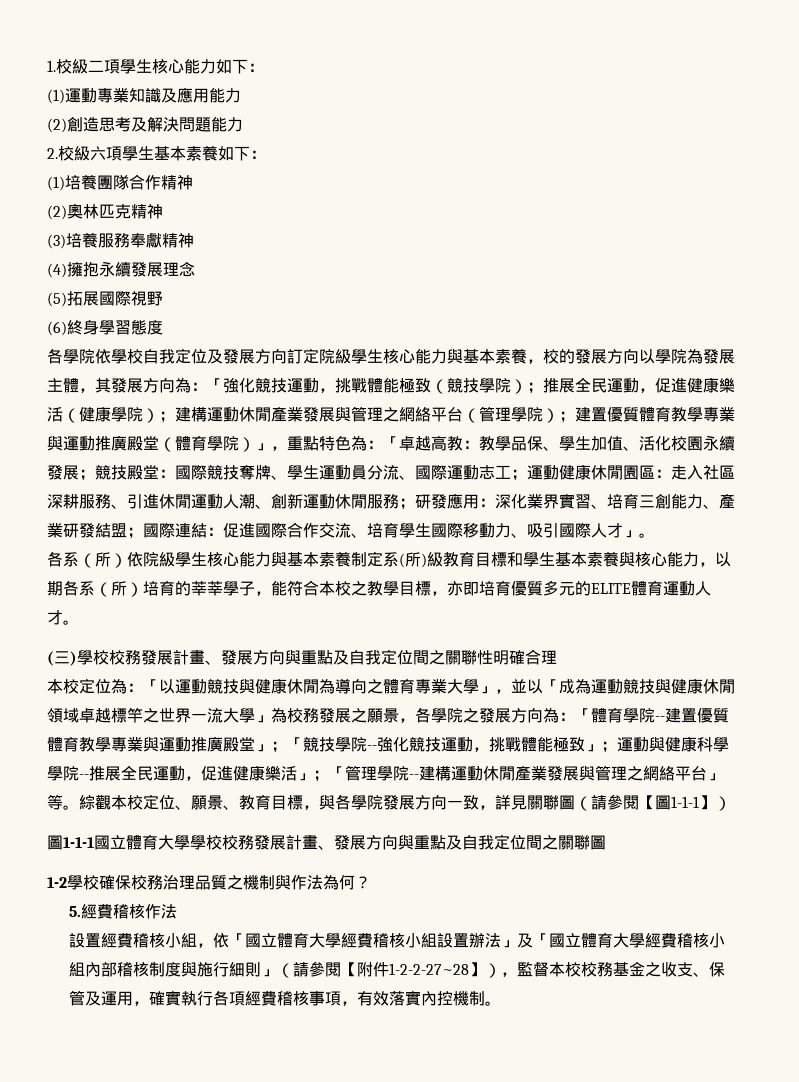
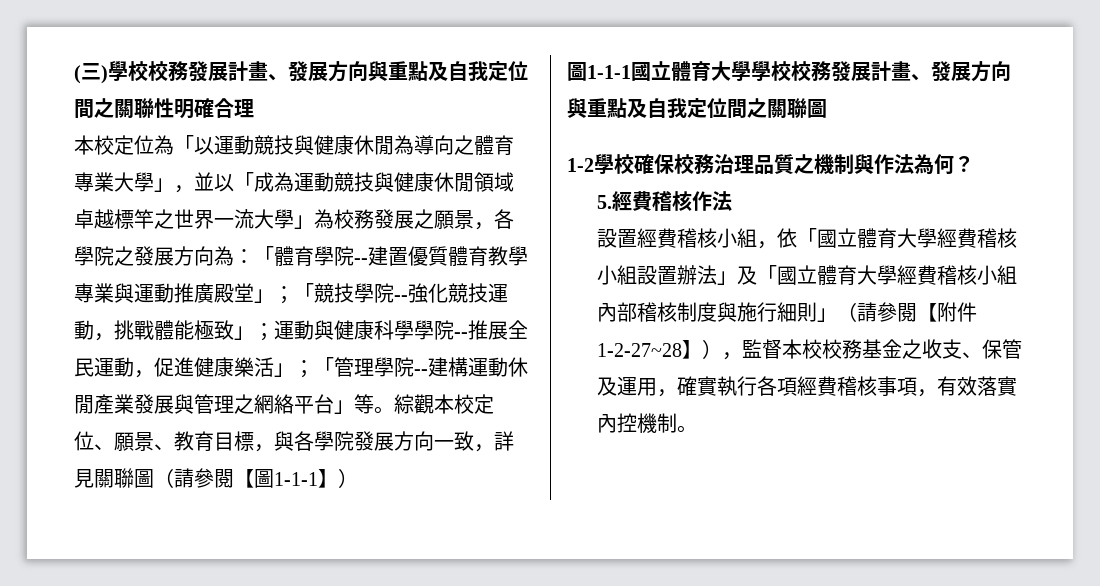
[47,58,264,74] [47,87,241,104] [47,117,243,133] [47,145,266,161] [47,174,193,191] [47,203,163,220] [47,232,194,249] [47,261,195,278] [47,290,163,307] [47,319,163,336] [47,348,735,364] [47,377,735,394] [47,406,735,423] [47,435,735,452] [47,464,735,481] [47,493,735,510] [47,522,655,539] [47,551,731,568] [47,580,711,597] [47,610,79,625] 1.校級二項學生核心能力如下： // (1)運動專業知識及應用能力 // (2)創造思考及解決問題能力 // 2.校級六項學生基本素養如下： // (1)培養團隊合作精神 // (2)奧林匹克精神 // (3)培養服務奉獻精神 // (4)擁抱永續發展理念 // (5)拓展國際視野 // (6)終身學習態度 // 各學院依學校自我定位及發展方向訂定院級學生核心能力與基本素養，校的發展方向以學院為發展主體，其發展方向為：「強化競技運動，挑戰體能極致（競技學院）；推展全民運動，促進健康樂活（健康學院）；建構運動休閒產業發展與管理之網絡平台（管理學院）；建置優質體育教學專業與運動推廣殿堂（體育學院）」，重點特色為：「卓越高教：教學品保、學生加值、活化校園永續發展；競技殿堂：國際競技奪牌、學生運動員分流、國際運動志工；運動健康休閒園區：走入社區深耕服務、引進休閒運動人潮、創新運動休閒服務；研發應用：深化業界實習、培育三創能力、產業研發結盟；國際連結：促進國際合作交流、培育學生國際移動力、吸引國際人才」。 // 各系（所）依院級學生核心能力與基本素養制定系(所)級教育目標和學生基本素養與核心能力，以期各系（所）培育的莘莘學子，能符合本校之教學目標，亦即培育優質多元的ELITE體育運動人才。 // -> (74, 74) none
[127,683,143,692] ： -> (174, 145) none
[389,963,470,975] 1-2-2-27~28 -> [596,343,682,357] 1-2-27~28

